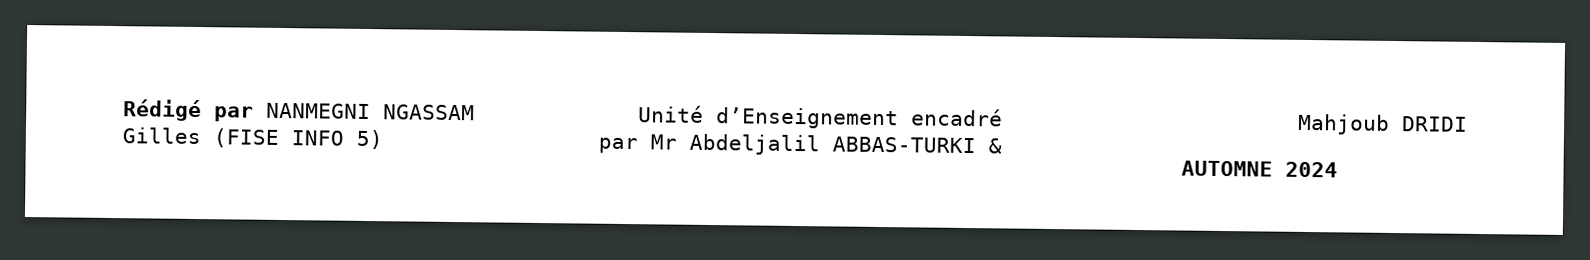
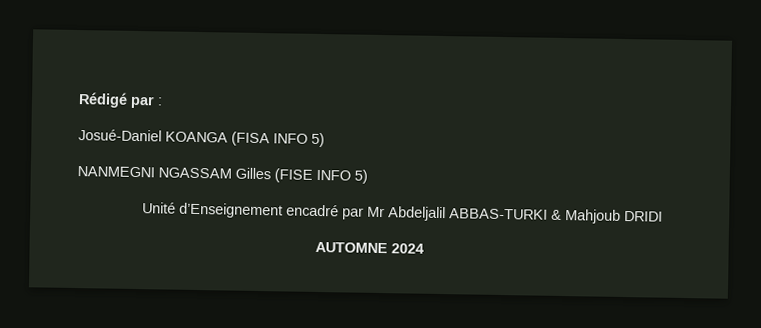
(254, 114) none -> [157,97,163,106] [78,129,325,148] : // Josué-Daniel KOANGA (FISA INFO 5) //

